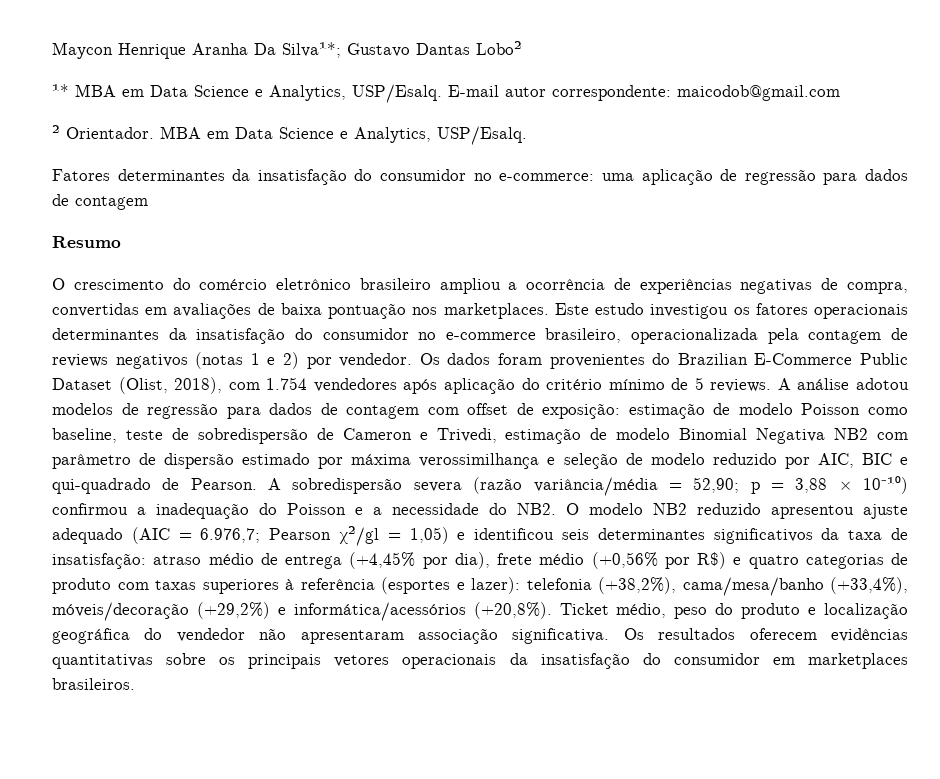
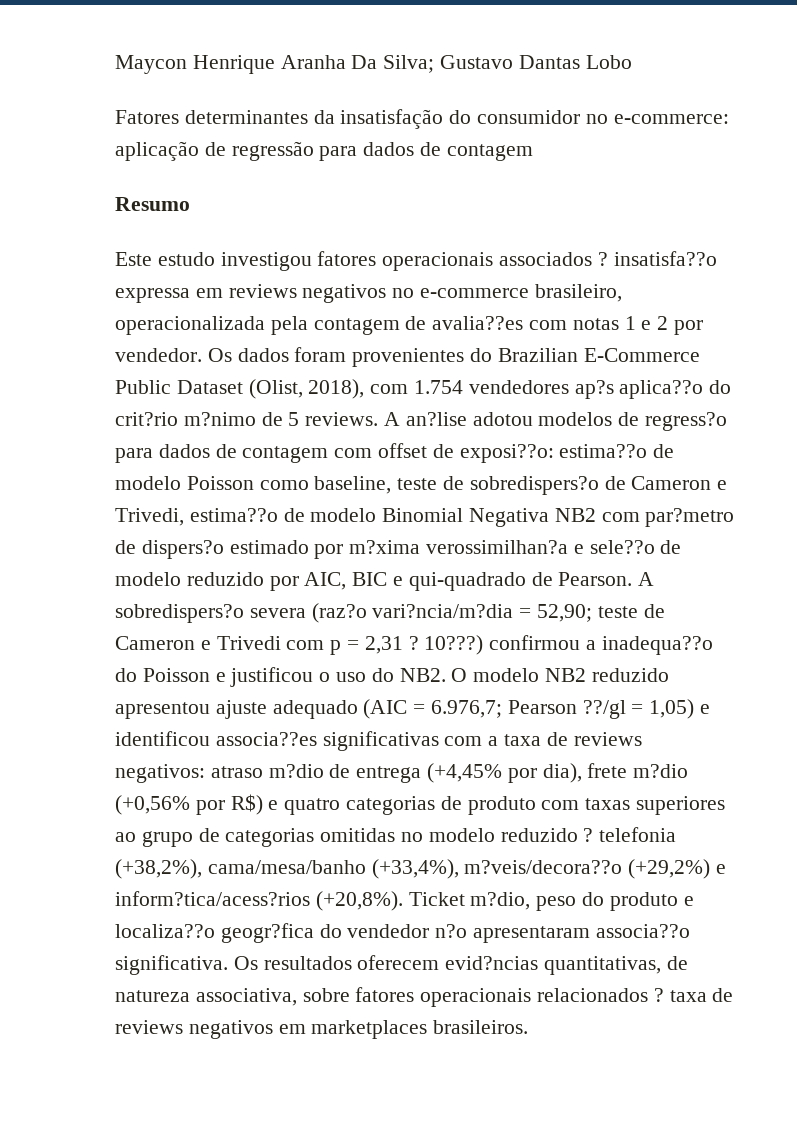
[282,42,341,58] Silva¹*; -> [383,55,435,73] Silva;
[476,41,522,55] [52,84,840,103] [52,125,527,145] Lobo² // ¹* MBA em Data Science e Analytics, USP/Esalq. E-mail autor correspondente: maicodob@gmail.com // ² Orientador. MBA em Data Science e Analytics, USP/Esalq. -> [585,55,632,69] Lobo
[601,173,634,181] uma -> (729, 119) none
[52,278,908,294] [52,303,549,319] O crescimento do comércio eletrônico brasileiro ampliou a ocorrência de experiências negativas de compra, convertidas em avaliações de baixa pontuação nos marketplaces. -> (190, 204) none
[733,303,909,319] [52,328,409,344] os fatores operacionais determinantes da insatisfação do consumidor -> [317,251,717,271] [115,284,387,303] fatores operacionais associados ? insatisfa??o expressa em reviews negativos
[52,352,244,369] reviews negativos (notas -> [432,316,619,330] avalia??es com notas
[283,352,299,369] 2) -> [657,316,669,330] 2
[403,378,665,394] após aplicação do critério mínimo -> [574,380,732,399] [115,412,256,426] ap?s aplica??o do crit?rio m?nimo
[797,378,850,390] análise -> [405,412,467,426] an?lise
[147,403,219,419] regressão -> [645,412,728,431] regress?o
[542,403,705,419] exposição: estimação -> [459,444,648,463] exposi??o: estima??o
[197,428,308,444] sobredispersão -> [469,476,599,495] sobredispers?o
[505,428,582,444] estimação -> [189,508,278,522] estima??o
[52,453,618,469] parâmetro de dispersão estimado por máxima verossimilhança e seleção -> [645,508,735,527] [115,540,655,559] par?metro de dispers?o estimado por m?xima verossimilhan?a e sele??o
[292,476,909,496] sobredispersão severa (razão variância/média = 52,90; p = 3,88 × 10⁻¹⁰) -> [115,603,665,623] [115,635,484,655] sobredispers?o severa (raz?o vari?ncia/m?dia = 52,90; teste de Cameron e Trivedi com p = 2,31 ? 10???)
[156,503,249,519] inadequação -> [601,636,713,655] inadequa??o
[373,503,479,515] a necessidade -> [230,667,367,687] justificou o uso
[339,526,380,546] χ²/gl -> [582,700,626,719] ??/gl
[562,528,908,544] [52,553,254,569] seis determinantes significativos da taxa de insatisfação: atraso médio -> [215,731,642,751] [115,764,324,783] associa??es significativas com a taxa de reviews negativos: atraso m?dio
[539,553,585,565] médio -> [633,764,689,778] m?dio
[285,577,520,594] à referência (esportes e lazer): -> [115,828,594,847] ao grupo de categorias omitidas no modelo reduzido ?
[52,602,189,621] móveis/decoração -> [464,860,623,874] m?veis/decora??o
[293,602,466,621] informática/acessórios -> [115,891,310,906] inform?tica/acess?rios
[616,603,667,618] médio, -> [470,892,531,910] m?dio,
[823,603,908,619] [52,628,908,644] [52,653,760,669] localização geográfica do vendedor não apresentaram associação significativa. Os resultados oferecem evidências quantitativas sobre os principais vetores operacionais da insatisfação do consumidor -> [115,923,690,943] [115,955,688,975] [115,987,734,1007] [115,1020,273,1039] localiza??o geogr?fica do vendedor n?o apresentaram associa??o significativa. Os resultados oferecem evid?ncias quantitativas, de natureza associativa, sobre fatores operacionais relacionados ? taxa de reviews negativos

